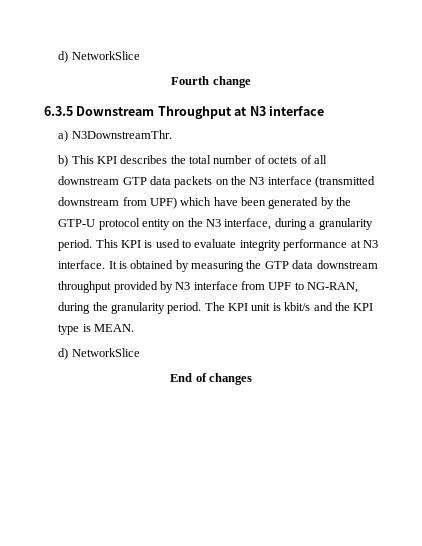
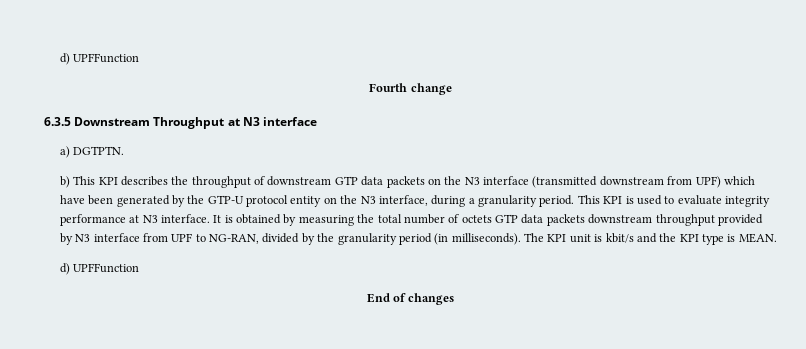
[58,51,140,63] d) NetworkSlice -> [59,53,140,65] d) UPFFunction
[71,130,172,139] N3DownstreamThr. -> [73,146,125,155] DGTPTN.
[189,155,327,164] total number of octets of all -> [191,176,266,188] throughput of
[264,260,314,269] GTP data -> [377,214,585,226] total number of octets GTP data packets
[58,302,202,314] during the granularity period. -> [262,233,521,245] divided by the granularity period (in milliseconds).
[71,348,140,357] NetworkSlice -> [73,263,140,273] UPFFunction

